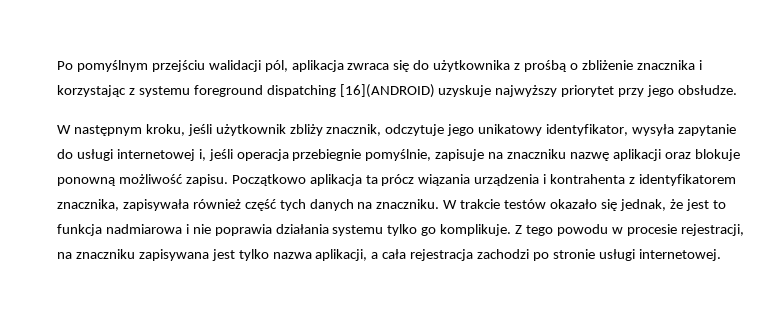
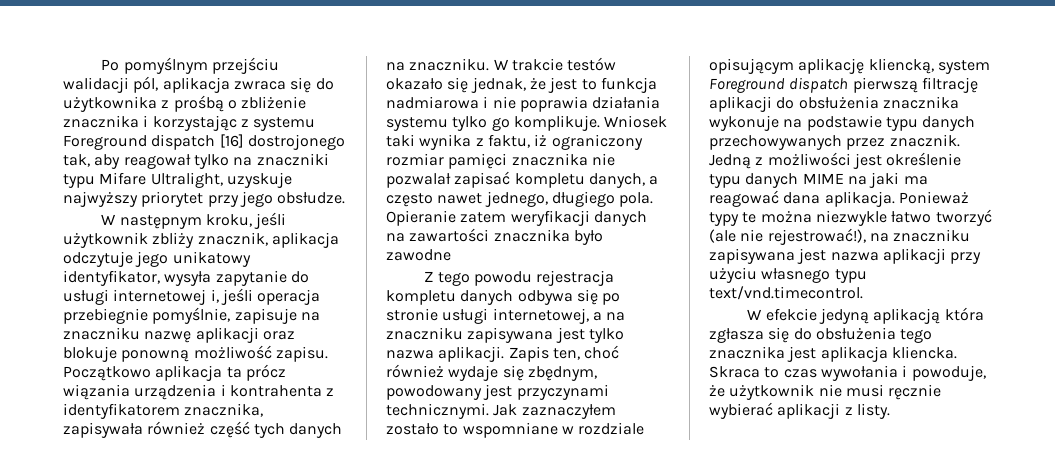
[193,84,435,98] foreground dispatching [16](ANDROID) -> [63,134,345,150] [63,153,329,169] [63,172,223,188] Foreground dispatch [16] dostrojonego tak, aby reagował tylko na znaczniki typu Mifare Ultralight,
(382, 130) none -> [271,232,339,248] aplikacja
[515,224,744,236] Z tego powodu w procesie rejestracji, -> [604,115,668,128] [386,134,643,150] [386,153,615,169] [386,171,659,188] [386,191,654,207] [386,210,647,226] [386,228,603,245] [386,249,451,261] [424,270,615,286] [386,289,621,305] [386,308,602,324] Wniosek taki wynika z faktu, iż ograniczony rozmiar pamięci znacznika nie pozwalał zapisać kompletu danych, a często nawet jednego, długiego pola. Opieranie zatem weryfikacji danych na zawartości znacznika było zawodne // Z tego powodu rejestracja kompletu danych odbywa się po stronie usługi internetowej, a
[315,249,721,261] aplikacji, a cała rejestracja zachodzi po stronie usługi internetowej. -> [438,345,620,362] [386,364,597,381] [386,384,609,400] [386,403,616,419] [386,422,645,438] [709,58,990,74] [709,77,978,93] [709,96,959,112] [709,115,976,131] [709,134,960,150] [709,152,962,169] [709,172,928,188] [709,190,969,207] [709,209,992,226] [709,228,971,245] [709,248,982,264] [709,267,867,283] [709,286,863,300] [747,307,984,324] [709,327,933,343] [709,346,957,362] [709,365,986,381] [709,384,942,400] [709,402,890,419] aplikacji. Zapis ten, choć również wydaje się zbędnym, powodowany jest przyczynami technicznymi. Jak zaznaczyłem zostało to wspomniane w rozdziale opisującym aplikację kliencką, system Foreground dispatch pierwszą filtrację aplikacji do obsłużenia znacznika wykonuje na podstawie typu danych przechowywanych przez znacznik. Jedną z możliwości jest określenie typu danych MIME na jaki ma reagować dana aplikacja. Ponieważ typy te można niezwykle łatwo tworzyć (ale nie rejestrować!), na znaczniku zapisywana jest nazwa aplikacji przy użyciu własnego typu text/vnd.timecontrol. // W efekcie jedyną aplikacją która zgłasza się do obsłużenia tego znacznika jest aplikacja kliencka. Skraca to czas wywołania i powoduje, że użytkownik nie musi ręcznie wybierać aplikacji z listy.

